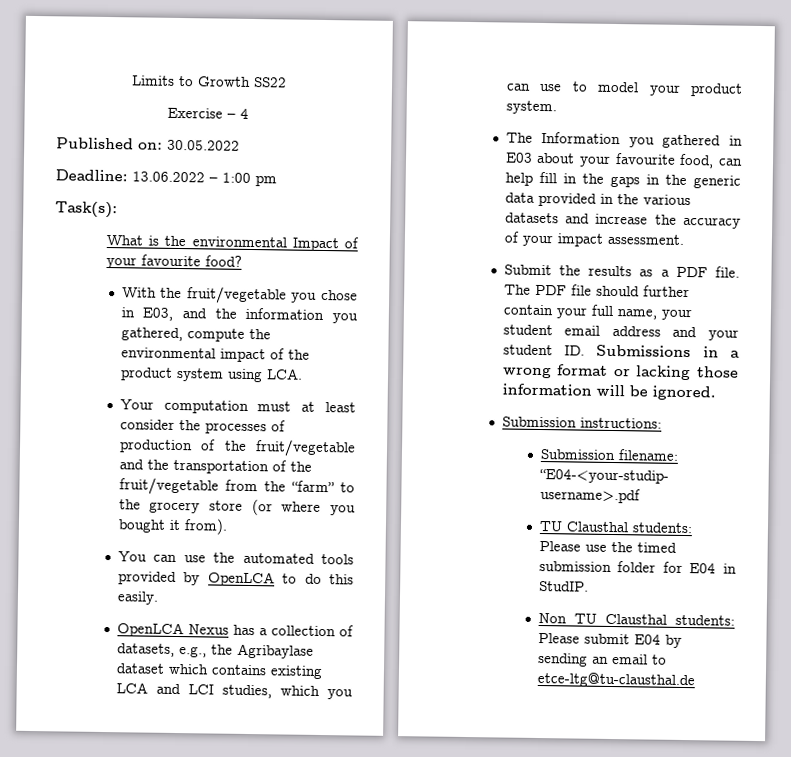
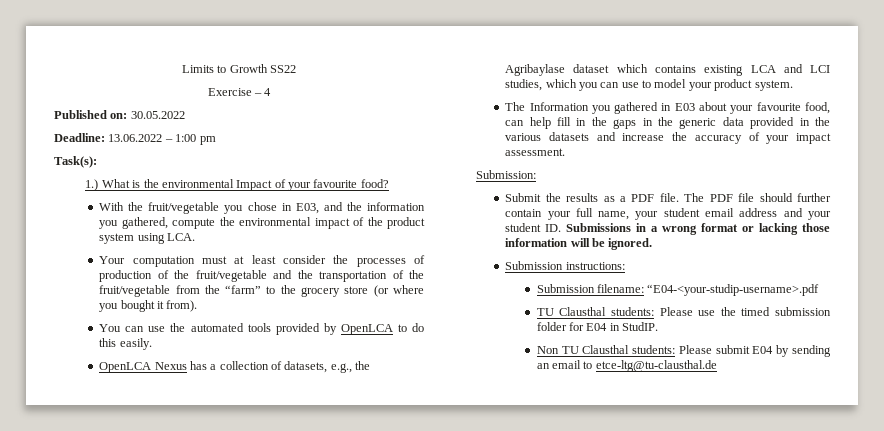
(118, 210) none -> [85,179,99,191] 1.)
(685, 239) none -> [475,170,536,179] // Submission:

